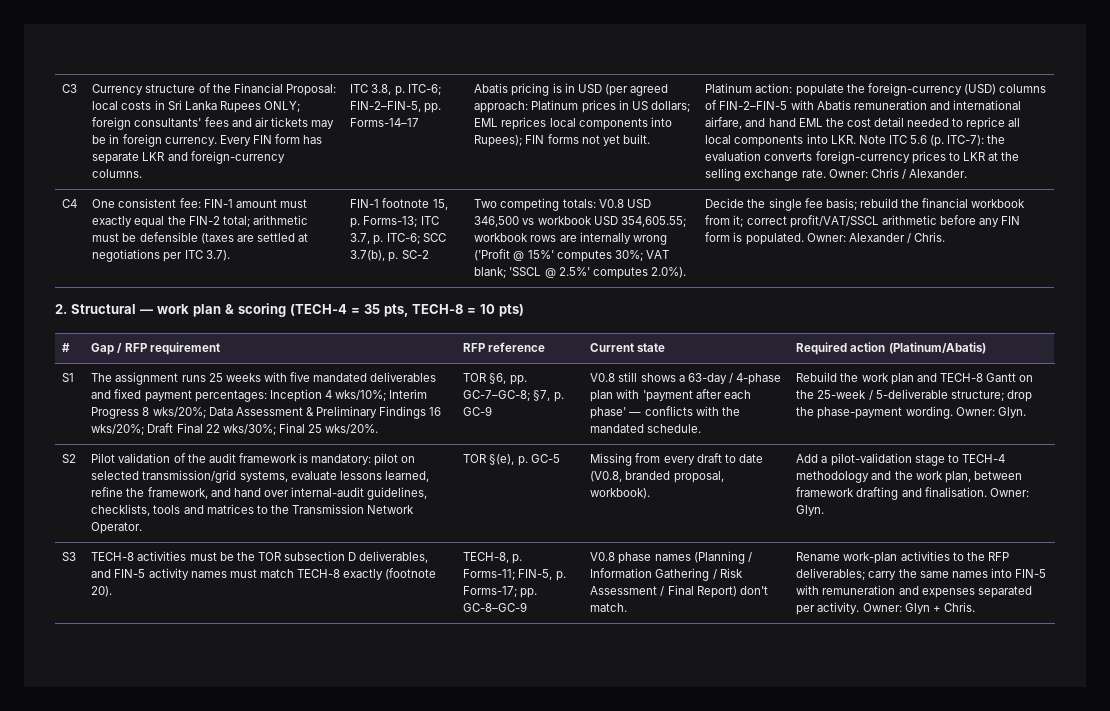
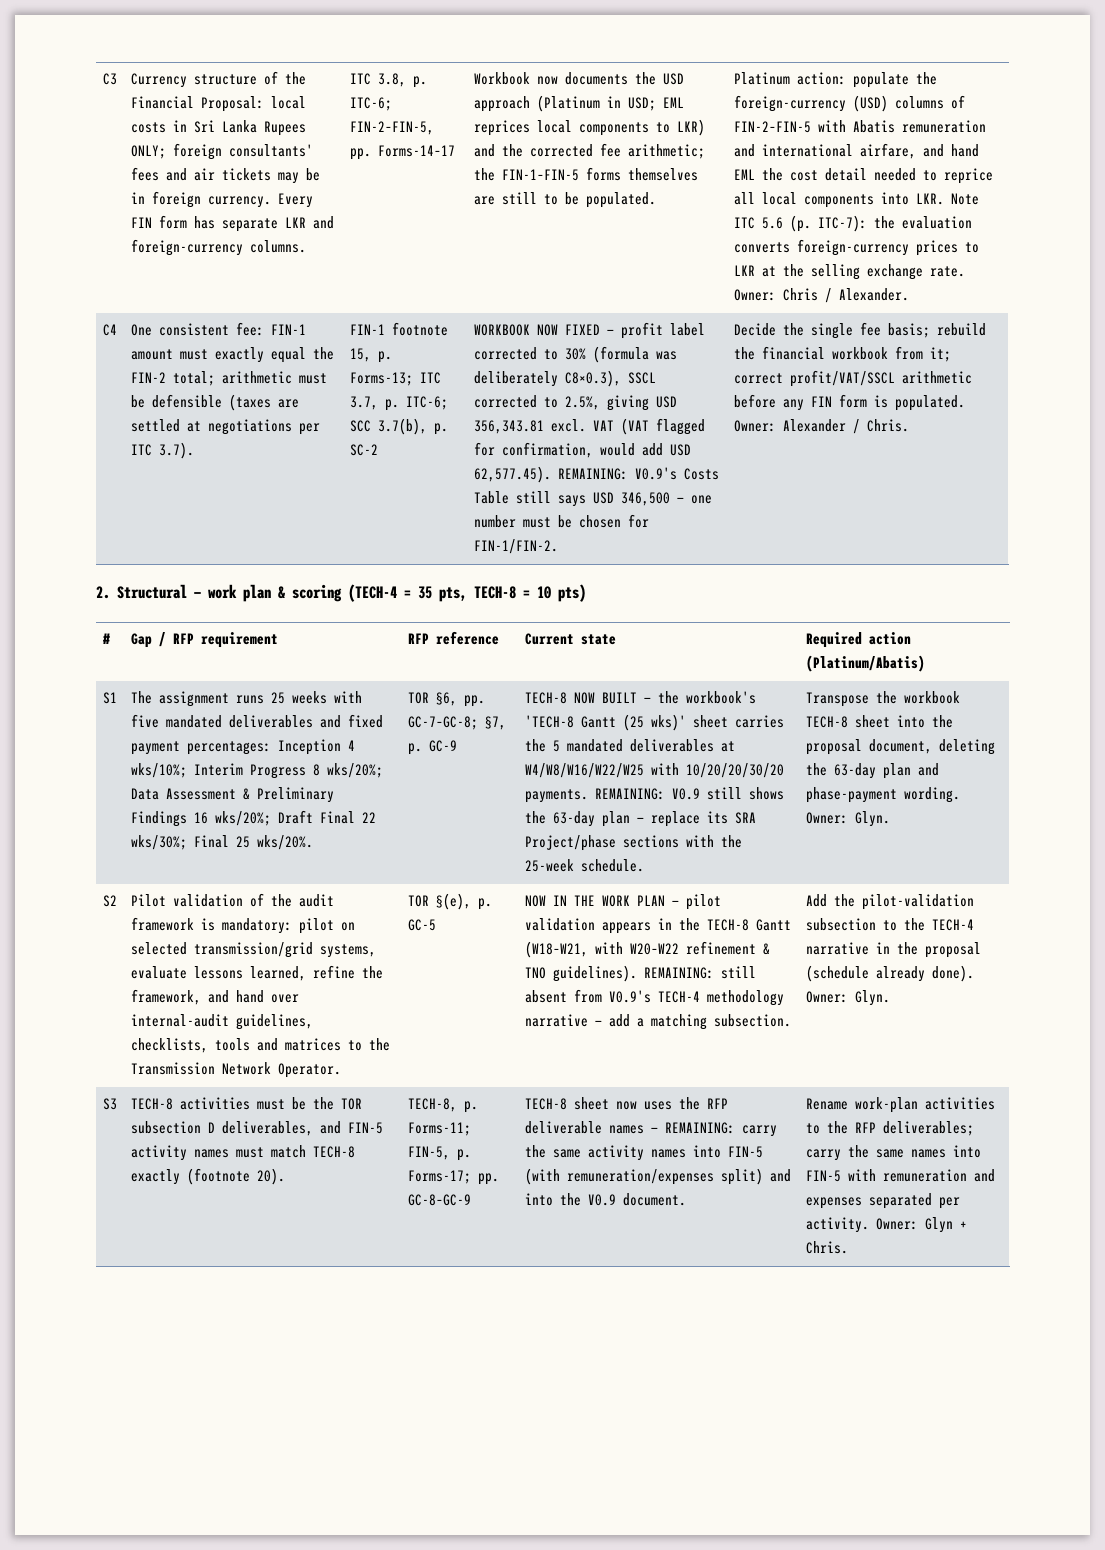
[474,83,668,96] [474,100,690,113] [474,117,672,130] [474,134,650,147] Abatis pricing is in USD (per agreed approach: Platinum prices in US dollars; EML reprices local components into Rupees); FIN forms not yet built. -> [473,72,684,85] [473,95,684,112] [473,119,705,136] [473,143,705,159] [473,167,698,181] [473,192,656,208] Workbook now documents the USD approach (Platinum in USD; EML reprices local components to LKR) and the corrected fee arithmetic; the FIN-1–FIN-5 forms themselves are still to be populated.
[474,198,651,211] [474,216,686,228] [474,232,667,245] [474,249,669,262] [474,267,686,279] Two competing totals: V0.8 USD 346,500 vs workbook USD 354,605.55; workbook rows are internally wrong ('Profit @ 15%' computes 30%; VAT blank; 'SSCL @ 2.5%' computes 2.0%). -> [473,322,705,339] [473,346,677,363] [473,370,656,387] [473,395,677,411] [473,418,705,435] [473,442,691,458] [473,466,719,483] [473,491,712,507] [473,514,649,528] [473,539,558,554] WORKBOOK NOW FIXED — profit label corrected to 30% (formula was deliberately C8×0.3), SSCL corrected to 2.5%, giving USD 356,343.81 excl. VAT (VAT flagged for confirmation, would add USD 62,577.45). REMAINING: V0.9's Costs Table still says USD 346,500 — one number must be chosen for FIN-1/FIN-2.
[590,372,781,385] [590,389,751,402] [590,406,693,419] V0.8 still shows a 63-day / 4-phase plan with 'payment after each phase' — conflicts -> [524,691,756,704] [524,714,784,731] [524,739,735,752] [524,763,784,778] [524,787,784,803] [524,811,756,827] [524,835,679,851] TECH-8 NOW BUILT — the workbook's 'TECH-8 Gantt (25 wks)' sheet carries the 5 mandated deliverables at W4/W8/W16/W22/W25 with 10/20/20/30/20 payments. REMAINING: V0.9 still shows the 63-day plan — replace its SRA Project/phase sections
[590,424,645,433] mandated -> [524,859,574,872] 25-week
[796,372,1034,385] [796,389,1032,402] [796,407,815,416] Rebuild the work plan and TECH-8 Gantt on the 25-week / 5-deliverable structure; drop the -> [805,691,960,707] [805,715,953,728] [805,739,995,755] [805,763,939,779] Transpose the workbook TECH-8 sheet into the proposal document, deleting the 63-day plan and
[590,453,763,466] [590,471,724,483] [590,488,651,499] [796,453,1005,466] [796,471,1022,483] [796,487,987,500] Missing from every draft to date (V0.8, branded proposal, workbook). | Add a pilot-validation stage to TECH-4 methodology and the work plan, between framework drafting and finalisation. -> [524,894,721,910] [524,918,791,934] [524,941,770,958] [524,965,756,982] [524,989,784,1006] [524,1014,791,1030] [805,894,974,910] [805,918,974,931] [805,942,981,958] [805,965,974,982] NOW IN THE WORK PLAN — pilot validation appears in the TECH-8 Gantt (W18–W21, with W20–W22 refinement & TNO guidelines). REMAINING: still absent from V0.9's TECH-4 methodology narrative — add a matching subsection. | Add the pilot-validation subsection to the TECH-4 narrative in the proposal (schedule already done).
[590,551,752,564] [590,568,743,581] [590,585,768,598] [590,603,628,612] V0.8 phase names (Planning / Information Gathering / Risk Assessment / Final Report) don't match. -> [524,1097,728,1110] [524,1121,777,1137] [524,1145,763,1161] [524,1168,791,1185] [524,1193,686,1206] TECH-8 sheet now uses the RFP deliverable names — REMAINING: carry the same activity names into FIN-5 (with remuneration/expenses split) and into the V0.9 document.

